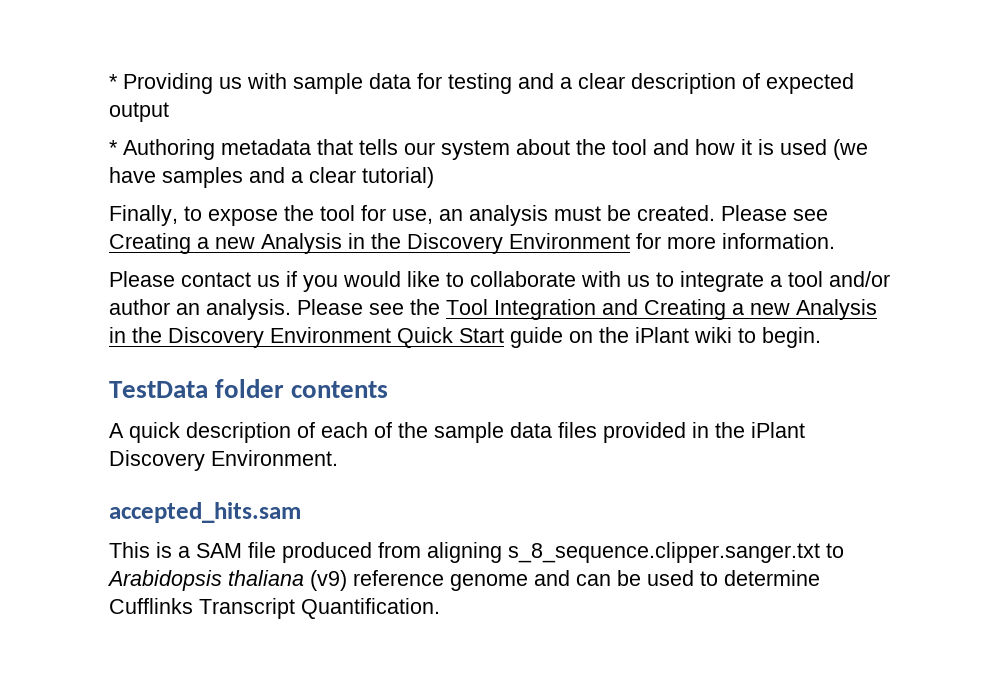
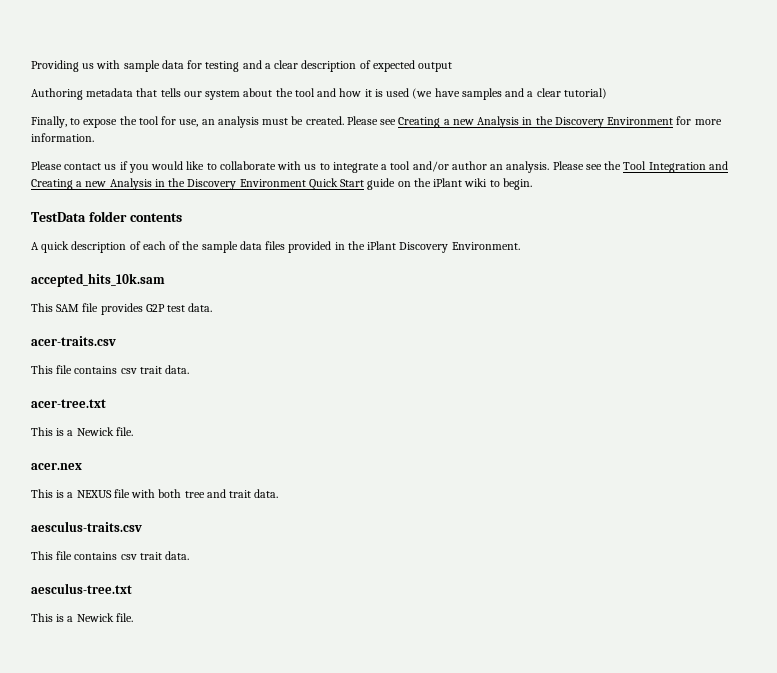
[109,74,118,89] * -> (31, 66) none
[109,140,118,155] * -> (453, 67) none
[109,502,301,523] [109,542,844,563] [107,570,820,591] [109,598,440,619] accepted_hits.sam // This is a SAM file produced from aligning s_8_sequence.clipper.sanger.txt to Arabidopsis thaliana (v9) reference genome and can be used to determine Cufflinks Transcript Quantification. -> [31,273,165,287] [31,303,213,315] [31,336,116,346] [31,365,190,374] [31,399,106,408] [31,427,133,436] [31,463,82,470] [31,489,279,498] [31,521,142,532] [31,551,190,560] [31,583,132,594] [31,613,133,622] accepted_hits_10k.sam // This SAM file provides G2P test data. // acer-traits.csv // This file contains csv trait data. // acer-tree.txt // This is a Newick file. // acer.nex // This is a NEXUS file with both tree and trait data. // aesculus-traits.csv // This file contains csv trait data. // aesculus-tree.txt // This is a Newick file.

